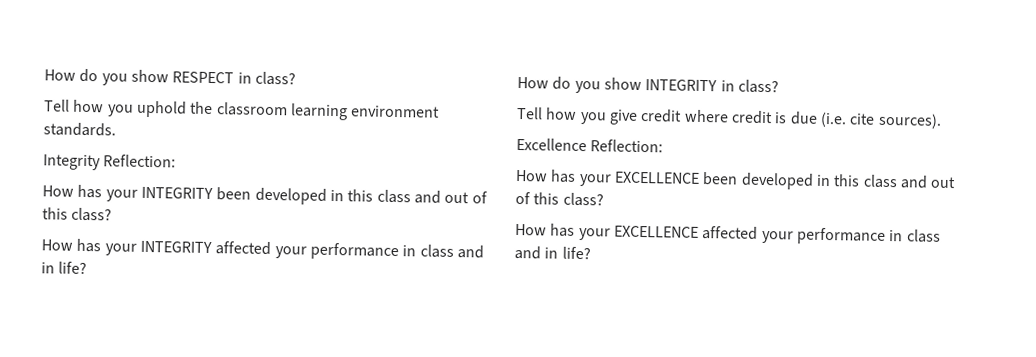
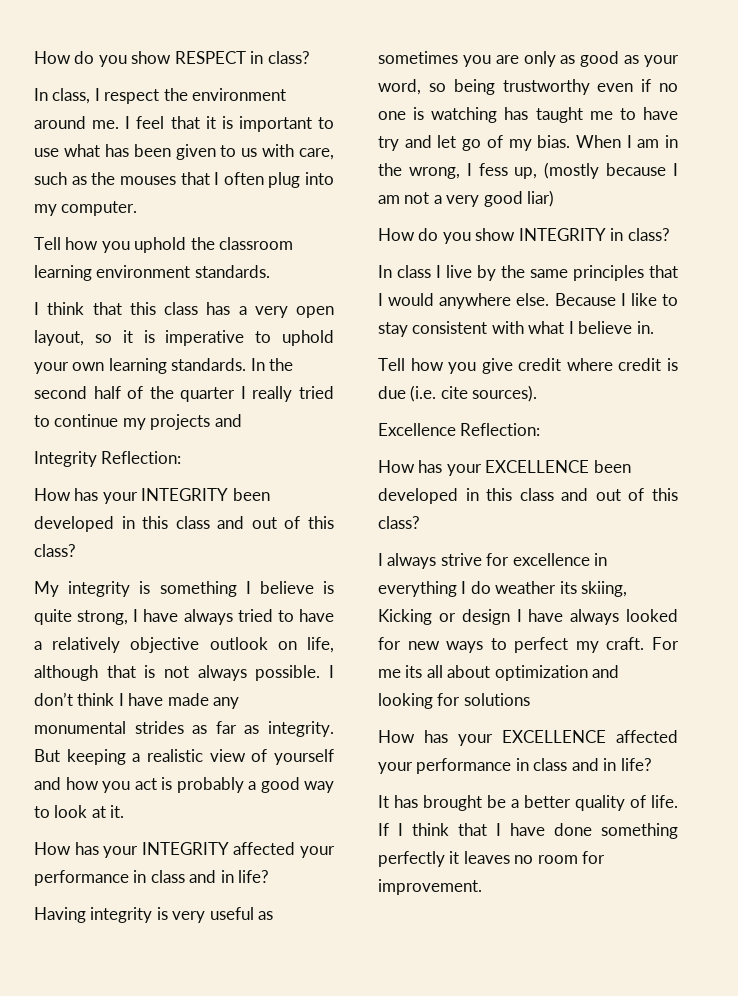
(296, 78) none -> [34,88,287,104] [34,116,334,132] [34,144,334,160] [34,172,334,188] [34,201,138,216] // In class, I respect the environment around me. I feel that it is important to use what has been given to us with care, such as the mouses that I often plug into my computer.
(116, 129) none -> [34,302,334,318] [34,330,334,346] [34,358,294,374] [34,386,334,402] [34,414,242,430] // I think that this class has a very open layout, so it is imperative to uphold your own learning standards. In the second half of the quarter I really tried to continue my projects and
(113, 214) none -> [34,581,334,597] [34,609,334,625] [34,637,335,653] [34,665,334,681] [34,692,240,709] [34,721,334,737] [34,749,334,765] [34,777,334,793] [34,805,125,818] // My integrity is something I believe is quite strong, I have always tried to have a relatively objective outlook on life, although that is not always possible. I don’t think I have made any monumental strides as far as integrity. But keeping a realistic view of yourself and how you act is probably a good way to look at it.
(88, 268) none -> [34,907,274,923] [378,51,679,67] [378,79,678,95] [378,107,678,123] [378,135,678,151] [378,162,678,179] [378,190,555,207] // Having integrity is very useful as sometimes you are only as good as your word, so being trustworthy even if no one is watching has taught me to have try and let go of my bias. When I am in the wrong, I fess up, (mostly because I am not a very good liar)
(779, 86) none -> [378,265,678,281] [378,293,678,309] [378,321,654,337] // In class I live by the same principles that I would anywhere else. Because I like to stay consistent with what I believe in.
(604, 199) none -> [378,553,608,569] [378,581,628,597] [378,609,678,625] [378,637,679,653] [378,665,620,681] [378,693,530,709] // I always strive for excellence in everything I do weather its skiing, Kicking or design I have always looked for new ways to perfect my craft. For me its all about optimization and looking for solutions
(591, 253) none -> [378,795,678,811] [378,823,678,839] [378,851,606,867] [378,879,482,895] // It has brought be a better quality of life. If I think that I have done something perfectly it leaves no room for improvement.

